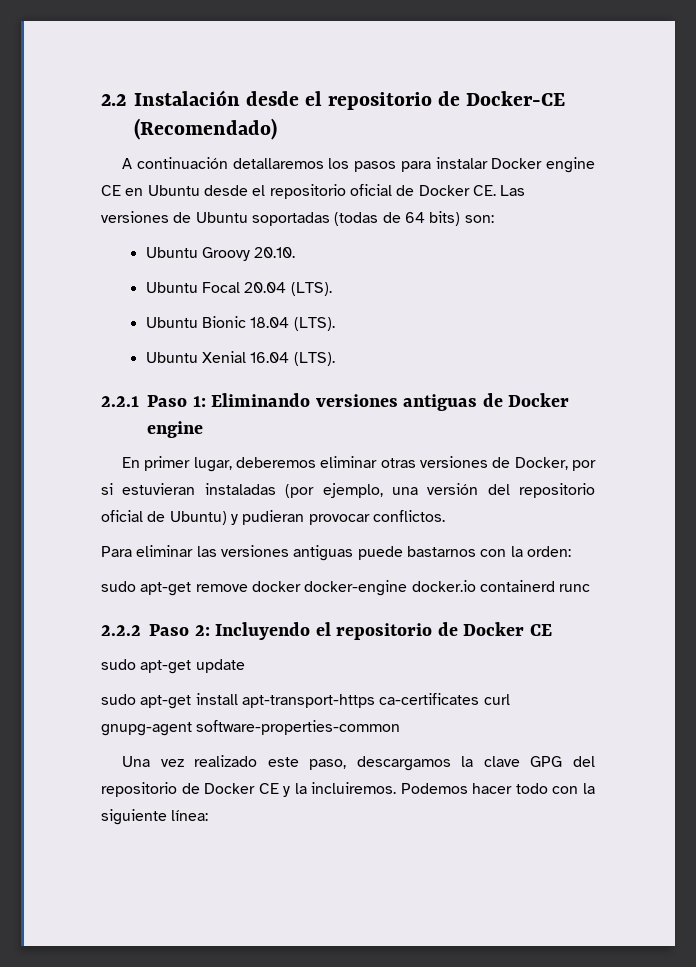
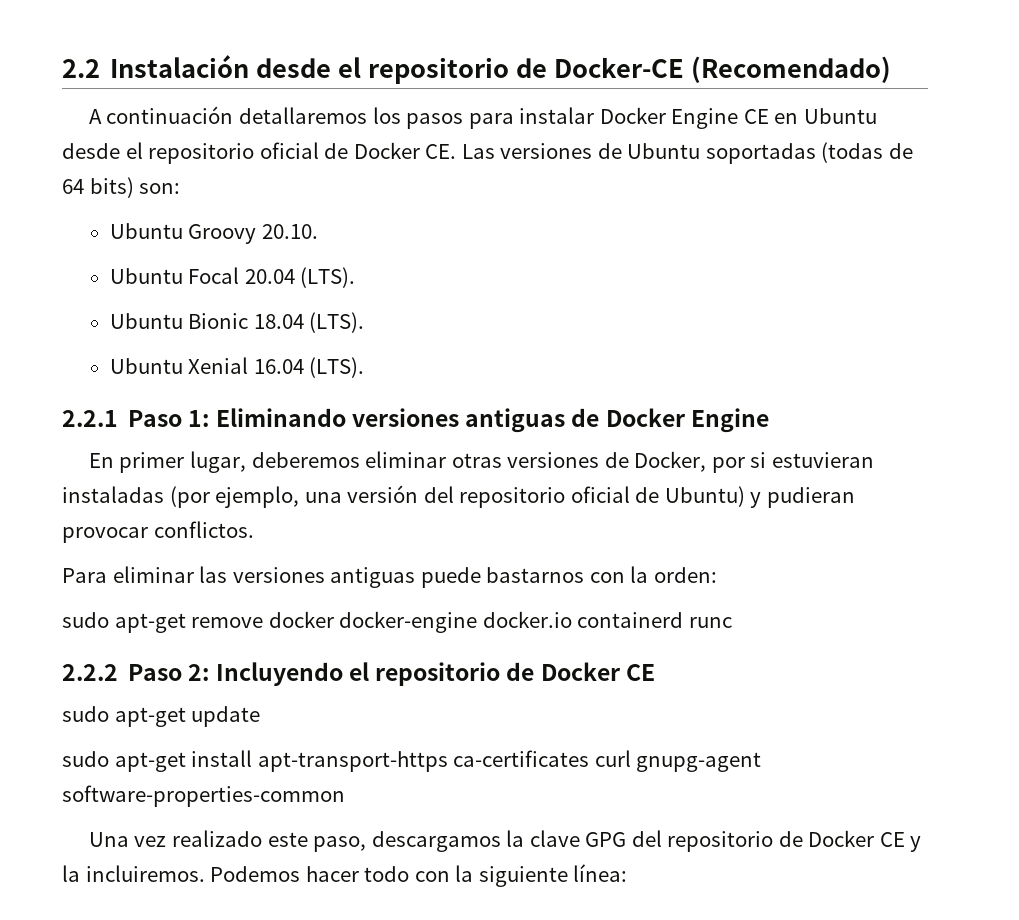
[546,157,595,173] engine -> [671,108,739,129] Engine
[147,421,203,438] engine -> [690,408,769,433] Engine

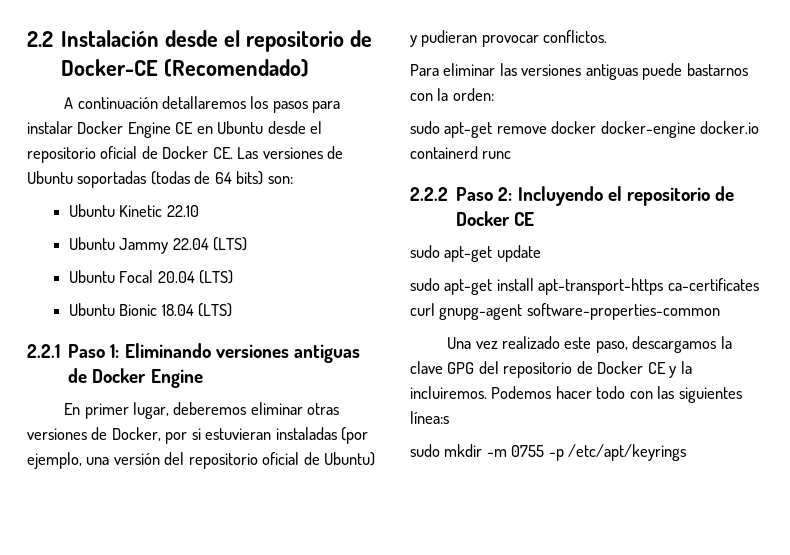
[188,224,318,244] Groovy 20.10. -> [119,205,199,217] [69,237,248,254] Kinetic 22.10 // Ubuntu Jammy 22.04 (LTS)
[300,267,356,288] (LTS). -> [199,270,234,284] (LTS)
[309,312,365,333] [109,357,365,378] (LTS). // Ubuntu Xenial 16.04 (LTS). -> [198,303,233,317] (LTS)
[455,864,628,887] la siguiente línea: -> [657,386,742,403] [410,411,449,424] [410,444,687,461] las siguientes línea:s // sudo mkdir -m 0755 -p /etc/apt/keyrings

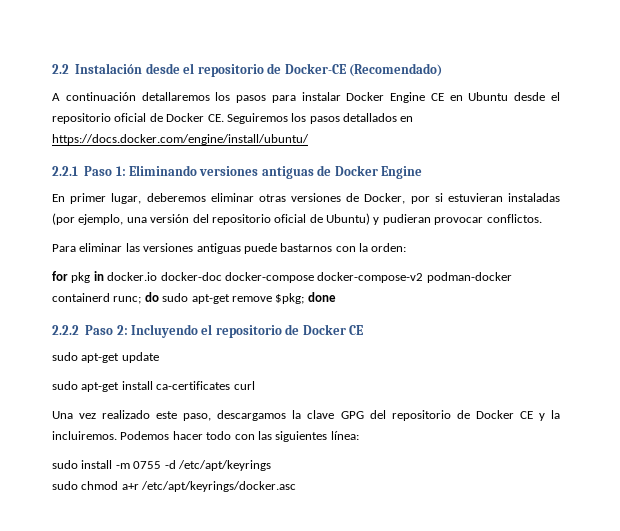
[237,146,344,159] [27,171,293,188] [69,204,199,217] [69,237,248,254] [69,270,234,284] [69,303,233,317] Las versiones de Ubuntu soportadas (todas de 64 bits) son: // Ubuntu Kinetic 22.10 // Ubuntu Jammy 22.04 (LTS) // Ubuntu Focal 20.04 (LTS) // Ubuntu Bionic 18.04 (LTS) -> [226,113,414,124] [52,134,309,145] Seguiremos los pasos detallados en https://docs.docker.com/engine/install/ubuntu/
[410,121,760,138] [410,146,512,159] sudo apt-get remove docker docker-engine docker.io containerd runc -> [52,271,512,283] [52,292,336,304] for pkg in docker.io docker-doc docker-compose docker-compose-v2 podman-docker containerd runc; do sudo apt-get remove $pkg; done
[538,278,664,295] apt-transport-https -> (153, 385) none
[439,303,720,320] gnupg-agent software-properties-common -> (255, 385) none
[410,411,449,424] [410,444,483,457] línea:s // sudo mkdir -> [330,431,359,440] [52,460,113,469] línea: // sudo install
[548,449,564,461] -p -> [164,460,176,469] -d
(687, 452) none -> [52,481,297,492] // sudo chmod a+r /etc/apt/keyrings/docker.asc

